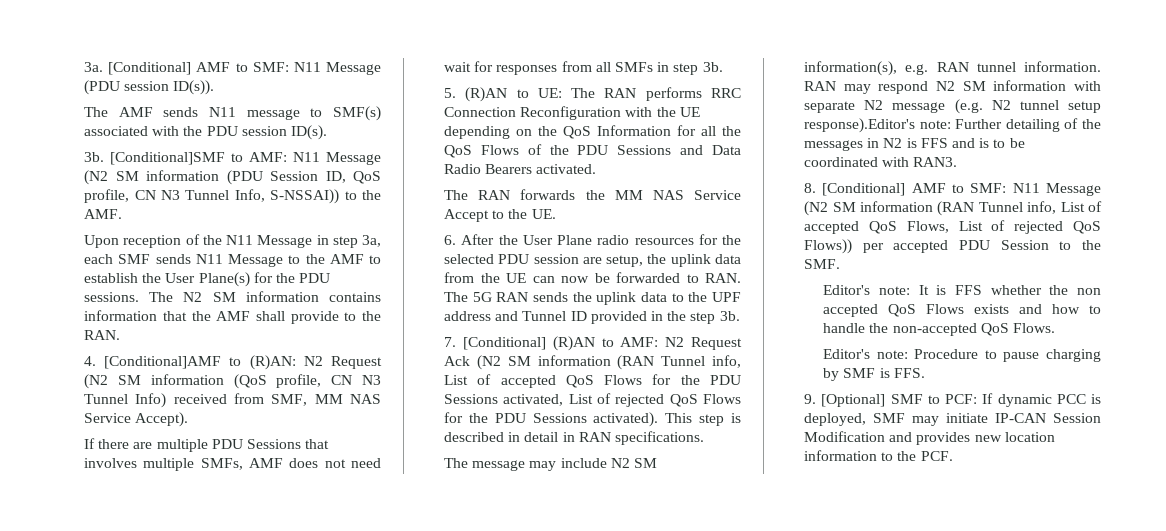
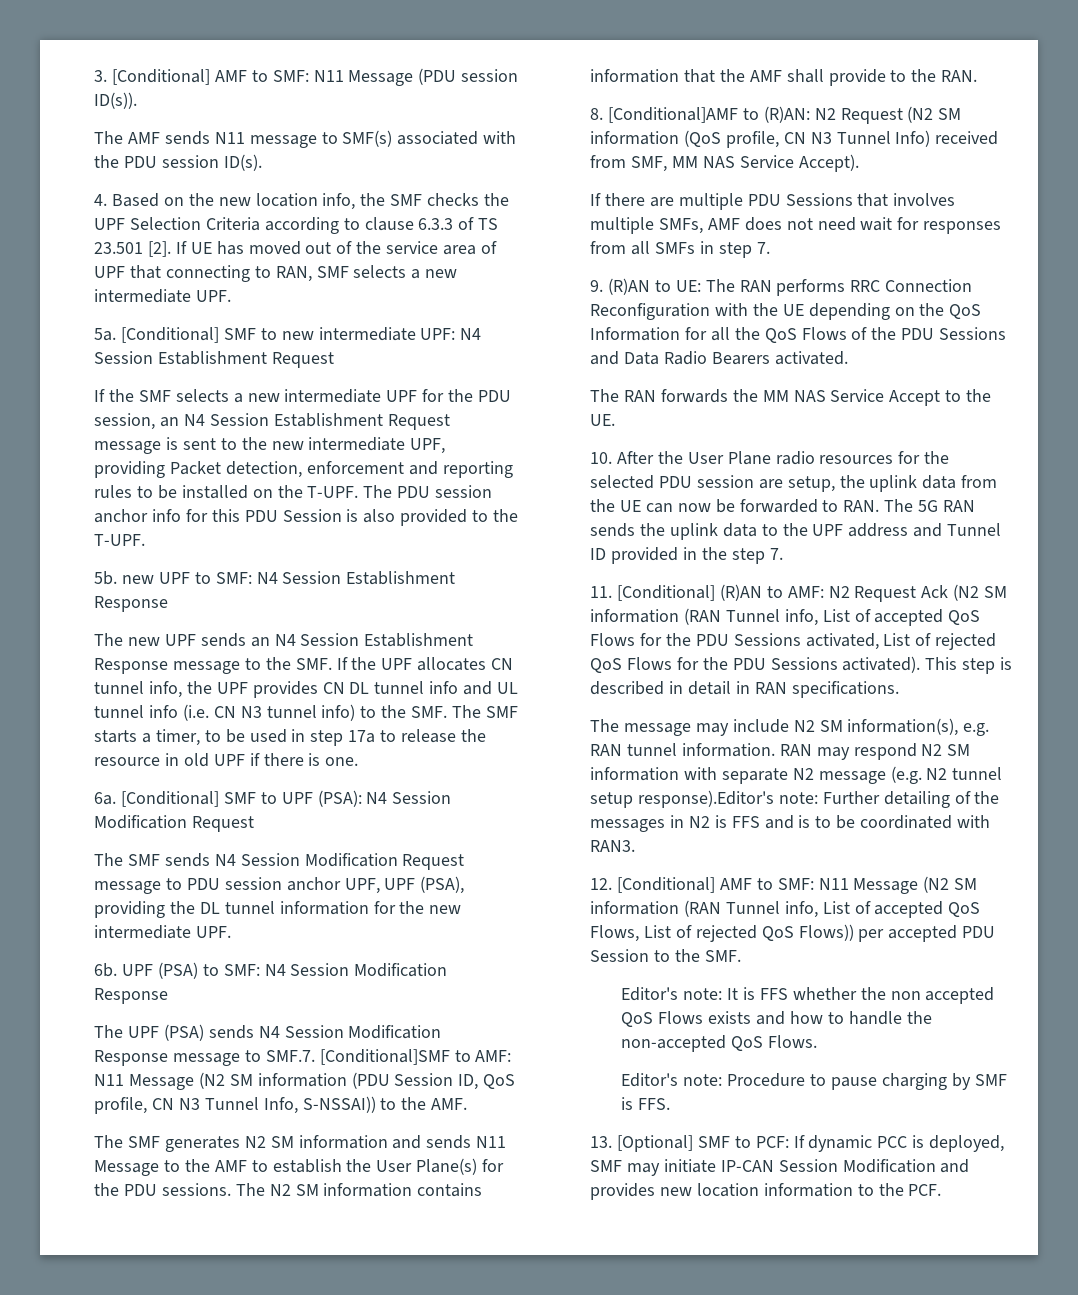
[84,62,104,72] 3a. -> [94,70,108,82] 3.
[84,152,105,162] 3b. -> [94,193,509,210] [94,217,499,234] [94,241,497,257] [94,265,458,282] [94,289,232,303] [94,327,482,343] [94,351,334,368] [94,389,511,403] [94,413,450,430] [94,437,446,454] [94,461,513,478] [94,485,492,499] [94,509,518,526] [94,534,146,546] [94,571,456,585] [94,596,169,612] [94,633,474,647] [94,657,513,674] [94,681,518,698] [94,704,518,721] [94,729,486,746] [94,753,359,767] [94,790,452,807] [94,815,255,832] [94,853,465,870] [94,876,465,894] [94,901,462,918] [94,925,232,939] [94,962,448,979] [94,988,169,1004] [94,1024,442,1041] [94,1050,315,1066] 4. Based on the new location info, the SMF checks the UPF Selection Criteria according to clause 6.3.3 of TS 23.501 [2]. If UE has moved out of the service area of UPF that connecting to RAN, SMF selects a new intermediate UPF. // 5a. [Conditional] SMF to new intermediate UPF: N4 Session Establishment Request // If the SMF selects a new intermediate UPF for the PDU session, an N4 Session Establishment Request message is sent to the new intermediate UPF, providing Packet detection, enforcement and reporting rules to be installed on the T-UPF. The PDU session anchor info for this PDU Session is also provided to the T-UPF. // 5b. new UPF to SMF: N4 Session Establishment Response // The new UPF sends an N4 Session Establishment Response message to the SMF. If the UPF allocates CN tunnel info, the UPF provides CN DL tunnel info and UL tunnel info (i.e. CN N3 tunnel info) to the SMF. The SMF starts a timer, to be used in step 17a to release the resource in old UPF if there is one. // 6a. [Conditional] SMF to UPF (PSA): N4 Session Modification Request // The SMF sends N4 Session Modification Request message to PDU session anchor UPF, UPF (PSA), providing the DL tunnel information for the new intermediate UPF. // 6b. UPF (PSA) to SMF: N4 Session Modification Response // The UPF (PSA) sends N4 Session Modification Response message to SMF.7.
[84,234,381,248] [84,254,151,264] Upon reception of the N11 Message in step 3a, each SMF -> [94,1135,422,1152] The SMF generates N2 SM information and
[84,356,97,366] 4. -> [590,108,604,120] 8.
[702,62,723,72] [444,88,457,98] 3b. // 5. -> [756,242,770,254] [590,280,604,292] 7. // 9.
[444,235,457,245] 6. -> [590,452,613,464] 10.
[719,311,740,321] [444,337,457,347] 3b. // 7. -> [769,548,783,560] [590,586,613,598] 7. // 11.
[804,183,817,193] 8. -> [590,878,613,890] 12.
[804,394,817,404] 9. -> [590,1136,613,1148] 13.

